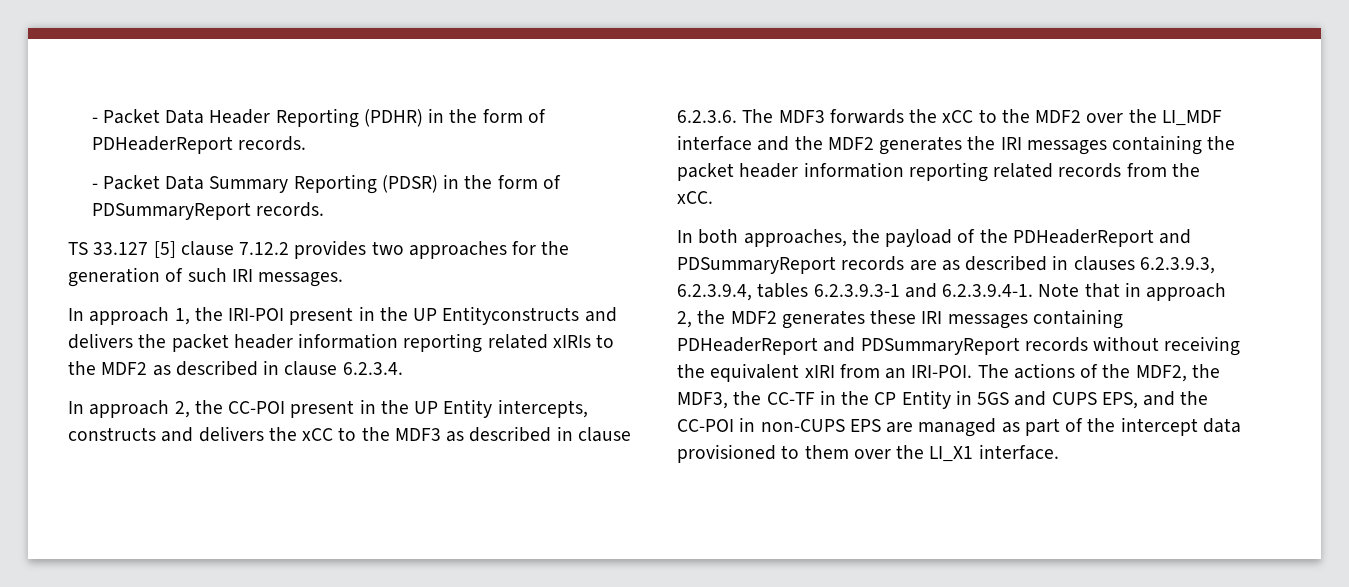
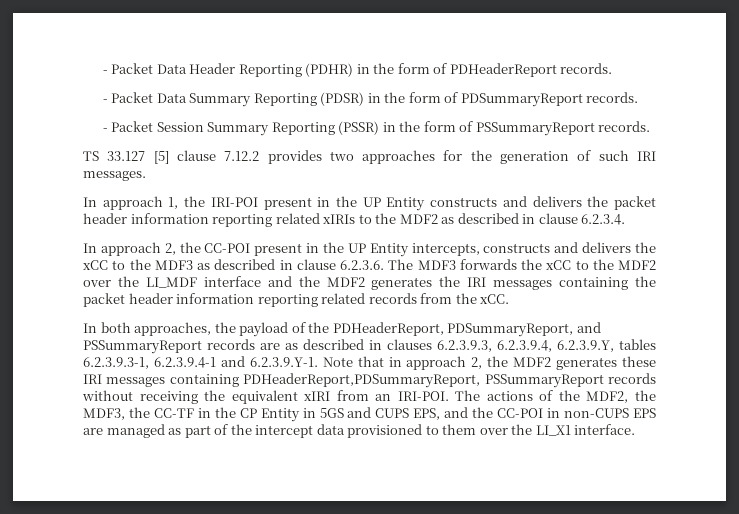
(324, 209) none -> [102,121,651,136] // - Packet Session Summary Reporting (PSSR) in the form of PSSummaryReport records.
[442,306,580,325] Entityconstructs -> [386,197,498,211] Entity constructs
[1012,229,1192,247] [677,256,836,274] PDHeaderReport and PDSummaryReport -> [332,322,601,337] [83,340,202,354] PDHeaderReport, PDSummaryReport, and PSSummaryReport
[757,283,1034,298] tables 6.2.3.9.3-1 and 6.2.3.9.4-1. -> [557,339,656,352] [83,356,318,369] 6.2.3.9.Y, tables 6.2.3.9.3-1, 6.2.3.9.4-1 and 6.2.3.9.Y-1.
[677,337,1020,355] PDHeaderReport and PDSummaryReport -> [243,373,604,388] PDHeaderReport,PDSummaryReport, PSSummaryReport

